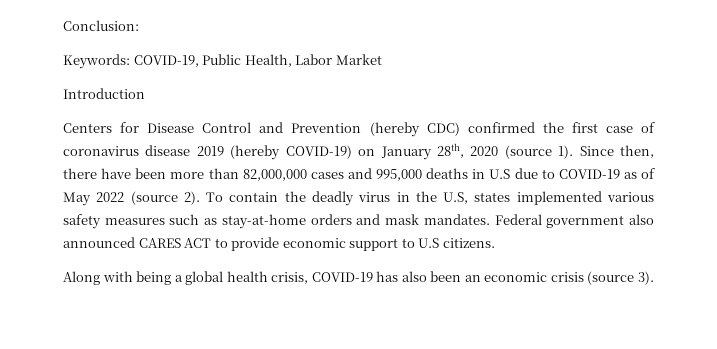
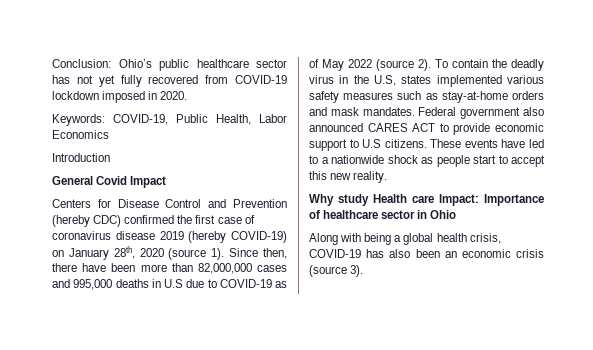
(139, 25) none -> [118,59,287,71] [52,75,287,87] [52,91,188,103] Ohio’s public healthcare sector has not yet fully recovered from COVID-19 lockdown imposed in 2020.
[335,54,382,65] Market -> [52,130,109,139] Economics
(145, 93) none -> [52,176,167,188] // General Covid Impact
(495, 243) none -> [430,139,544,148] [309,155,545,167] [309,171,388,183] [309,194,544,206] [309,210,457,219] These events have led to a nationwide shock as people start to accept this new reality. // Why study Health care Impact: Importance of healthcare sector in Ohio

